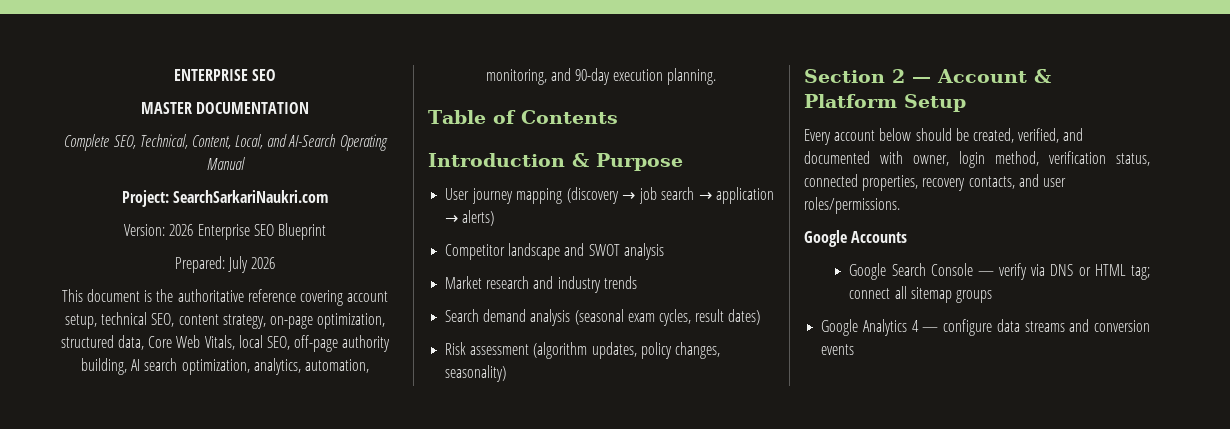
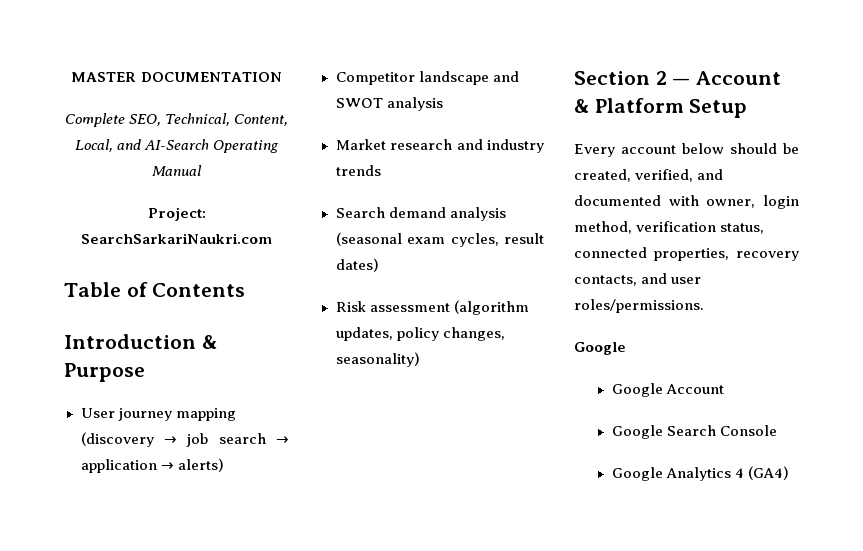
[173,69,277,81] ENTERPRISE SEO // -> (71, 77) none
[124,223,326,240] [174,256,276,273] [61,289,389,306] [64,312,386,329] [60,335,391,352] [81,358,369,375] [485,68,717,85] // Version: 2026 Enterprise SEO Blueprint // Prepared: July 2026 // This document is the authoritative reference covering account setup, technical SEO, content strategy, on-page optimization, structured data, Core Web Vitals, local SEO, off-page authority building, AI search optimization, analytics, automation, monitoring, and 90-day execution planning. -> (272, 238) none
[851,231,908,243] Accounts -> [611,383,724,397] // Google Account
[977,263,1150,280] [849,286,992,303] [821,319,1150,336] [821,344,855,355] — verify via DNS or HTML tag; connect all sitemap groups // Google Analytics 4 — configure data streams and conversion events -> [611,466,789,481] // Google Analytics 4 (GA4)

